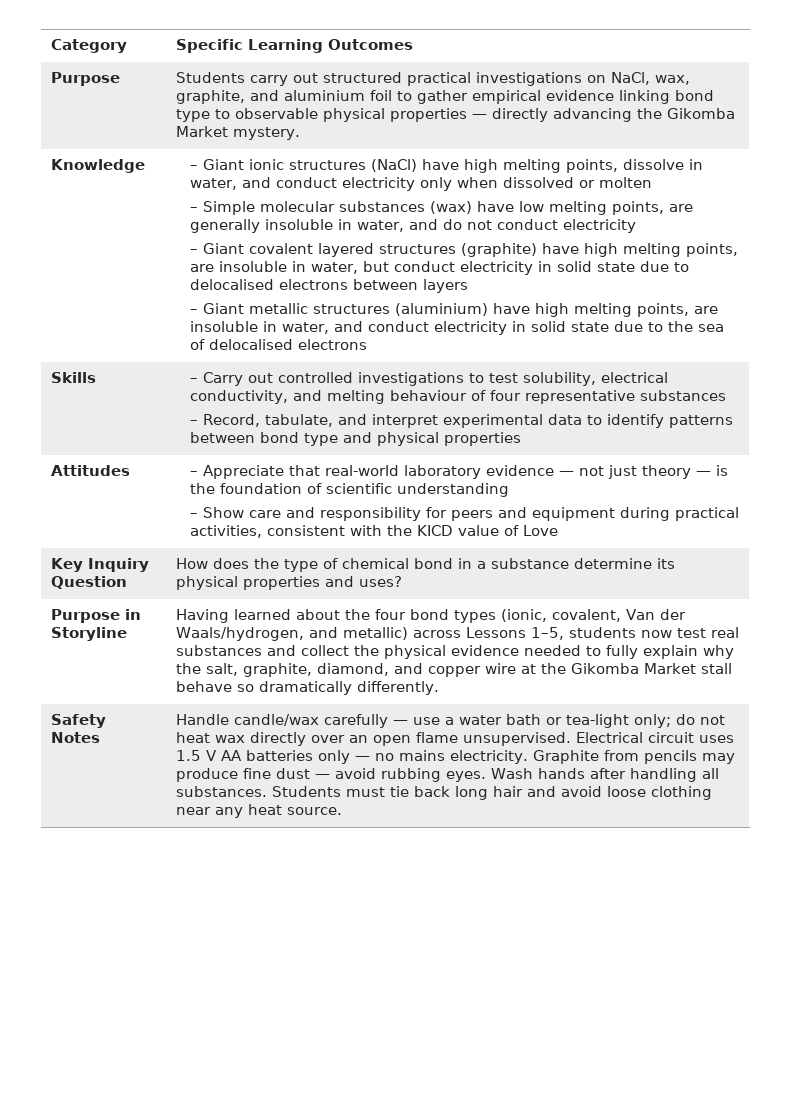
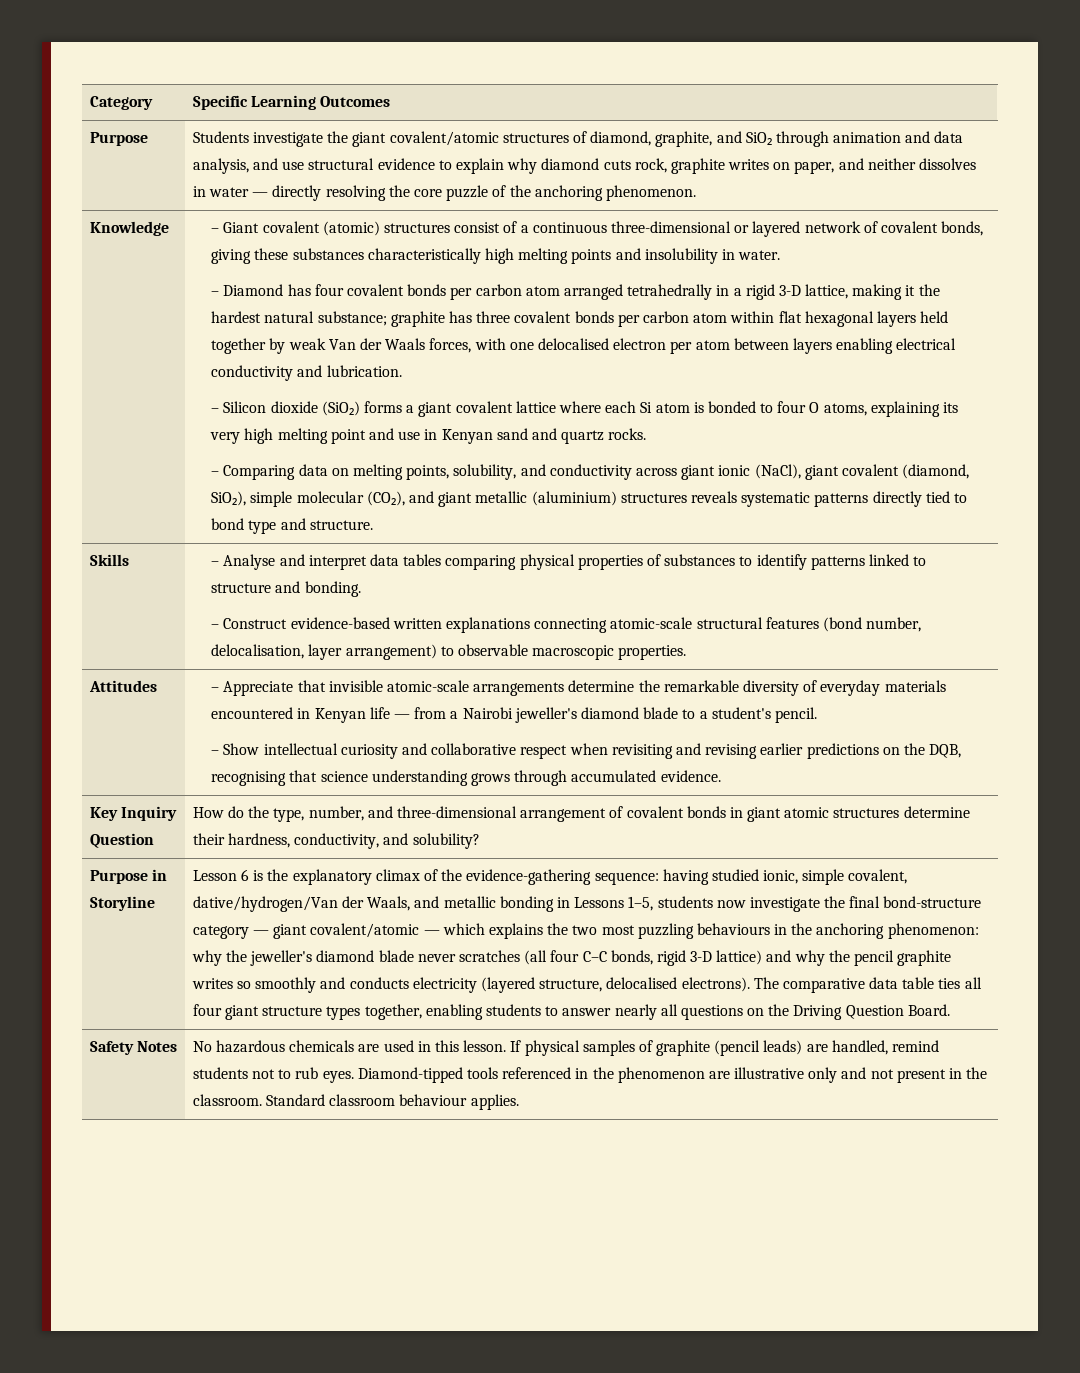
[250,72,691,86] [176,90,715,104] [176,108,736,122] [176,126,301,140] [51,159,146,173] [190,159,704,173] [190,177,653,191] [190,201,694,215] [190,219,637,233] [190,243,739,257] [190,261,690,275] [190,279,469,293] [190,303,719,317] [190,321,725,335] [190,339,368,350] [51,372,97,383] [190,372,669,386] [190,390,727,404] [190,414,734,428] [190,432,522,446] [51,465,131,476] [190,465,729,479] [190,483,510,497] [190,507,740,521] [190,525,559,538] [51,558,150,572] [51,576,128,589] [176,558,676,572] [176,576,403,590] [51,609,142,623] [51,627,128,641] [176,609,687,623] [176,627,740,641] [176,645,735,659] [176,663,733,677] [176,681,440,695] [51,714,107,728] [51,732,101,743] [176,714,726,728] [176,732,735,746] [176,750,736,764] [176,768,720,782] [176,786,713,800] [176,804,343,818] carry out structured practical investigations on NaCl, wax, graphite, and aluminium foil to gather empirical evidence linking bond type to observable physical properties — directly advancing the Gikomba Market mystery. // Knowledge | – Giant ionic structures (NaCl) have high melting points, dissolve in water, and conduct electricity only when dissolved or molten // – Simple molecular substances (wax) have low melting points, are generally insoluble in water, and do not conduct electricity // – Giant covalent layered structures (graphite) have high melting points, are insoluble in water, but conduct electricity in solid state due to delocalised electrons between layers // – Giant metallic structures (aluminium) have high melting points, are insoluble in water, and conduct electricity in solid state due to the sea of delocalised electrons // Skills | – Carry out controlled investigations to test solubility, electrical conductivity, and melting behaviour of four representative substances // – Record, tabulate, and interpret experimental data to identify patterns between bond type and physical properties // Attitudes | – Appreciate that real-world laboratory evidence — not just theory — is the foundation of scientific understanding // – Show care and responsibility for peers and equipment during practical activities, consistent with the KICD value of Love // Key Inquiry Question | How does the type of chemical bond in a substance determine its physical properties and uses? // Purpose in Storyline | Having learned about the four bond types (ionic, covalent, Van der Waals/hydrogen, and metallic) across Lessons 1–5, students now test real substances and collect the physical evidence needed to fully explain why the salt, graphite, diamond, and copper wire at the Gikomba Market stall behave so dramatically differently. // Safety Notes | Handle candle/wax carefully — use a water bath or tea-light only; do not heat wax directly over an open flame unsupervised. Electrical circuit uses 1.5 V AA batteries only — no mains electricity. Graphite from pencils may produce fine dust — avoid rubbing eyes. Wash hands after handling all substances. Students must tie back long hair and avoid loose clothing near any heat source. -> [253,131,964,147] [192,158,977,174] [192,185,696,201] [89,221,169,236] [211,221,984,237] [211,248,781,264] [211,284,940,300] [211,311,949,327] [211,338,957,354] [211,365,402,381] [211,401,958,417] [210,428,647,444] [211,464,970,480] [211,491,967,507] [211,518,373,534] [89,554,129,566] [211,554,927,570] [211,581,361,597] [211,617,922,633] [211,644,687,660] [88,680,157,692] [211,680,946,696] [211,707,817,723] [211,743,962,759] [211,770,721,786] [89,806,178,821] [89,833,154,848] [192,806,970,822] [192,833,480,849] [89,869,168,884] [89,896,155,911] [192,869,908,885] [192,896,982,912] [192,923,979,939] [191,950,952,966] [191,977,982,993] [192,1004,950,1020] [89,1041,178,1055] [192,1040,940,1056] [192,1067,988,1083] [192,1094,519,1110] investigate the giant covalent/atomic structures of diamond, graphite, and SiO₂ through animation and data analysis, and use structural evidence to explain why diamond cuts rock, graphite writes on paper, and neither dissolves in water — directly resolving the core puzzle of the anchoring phenomenon. // Knowledge | – Giant covalent (atomic) structures consist of a continuous three-dimensional or layered network of covalent bonds, giving these substances characteristically high melting points and insolubility in water. // – Diamond has four covalent bonds per carbon atom arranged tetrahedrally in a rigid 3-D lattice, making it the hardest natural substance; graphite has three covalent bonds per carbon atom within flat hexagonal layers held together by weak Van der Waals forces, with one delocalised electron per atom between layers enabling electrical conductivity and lubrication. // – Silicon dioxide (SiO₂) forms a giant covalent lattice where each Si atom is bonded to four O atoms, explaining its very high melting point and use in Kenyan sand and quartz rocks. // – Comparing data on melting points, solubility, and conductivity across giant ionic (NaCl), giant covalent (diamond, SiO₂), simple molecular (CO₂), and giant metallic (aluminium) structures reveals systematic patterns directly tied to bond type and structure. // Skills | – Analyse and interpret data tables comparing physical properties of substances to identify patterns linked to structure and bonding. // – Construct evidence-based written explanations connecting atomic-scale structural features (bond number, delocalisation, layer arrangement) to observable macroscopic properties. // Attitudes | – Appreciate that invisible atomic-scale arrangements determine the remarkable diversity of everyday materials encountered in Kenyan life — from a Nairobi jeweller's diamond blade to a student's pencil. // – Show intellectual curiosity and collaborative respect when revisiting and revising earlier predictions on the DQB, recognising that science understanding grows through accumulated evidence. // Key Inquiry Question | How do the type, number, and three-dimensional arrangement of covalent bonds in giant atomic structures determine their hardness, conductivity, and solubility? // Purpose in Storyline | Lesson 6 is the explanatory climax of the evidence-gathering sequence: having studied ionic, simple covalent, dative/hydrogen/Van der Waals, and metallic bonding in Lessons 1–5, students now investigate the final bond-structure category — giant covalent/atomic — which explains the two most puzzling behaviours in the anchoring phenomenon: why the jeweller's diamond blade never scratches (all four C–C bonds, rigid 3-D lattice) and why the pencil graphite writes so smoothly and conducts electricity (layered structure, delocalised electrons). The comparative data table ties all four giant structure types together, enabling students to answer nearly all questions on the Driving Question Board. // Safety Notes | No hazardous chemicals are used in this lesson. If physical samples of graphite (pencil leads) are handled, remind students not to rub eyes. Diamond-tipped tools referenced in the phenomenon are illustrative only and not present in the classroom. Standard classroom behaviour applies.

